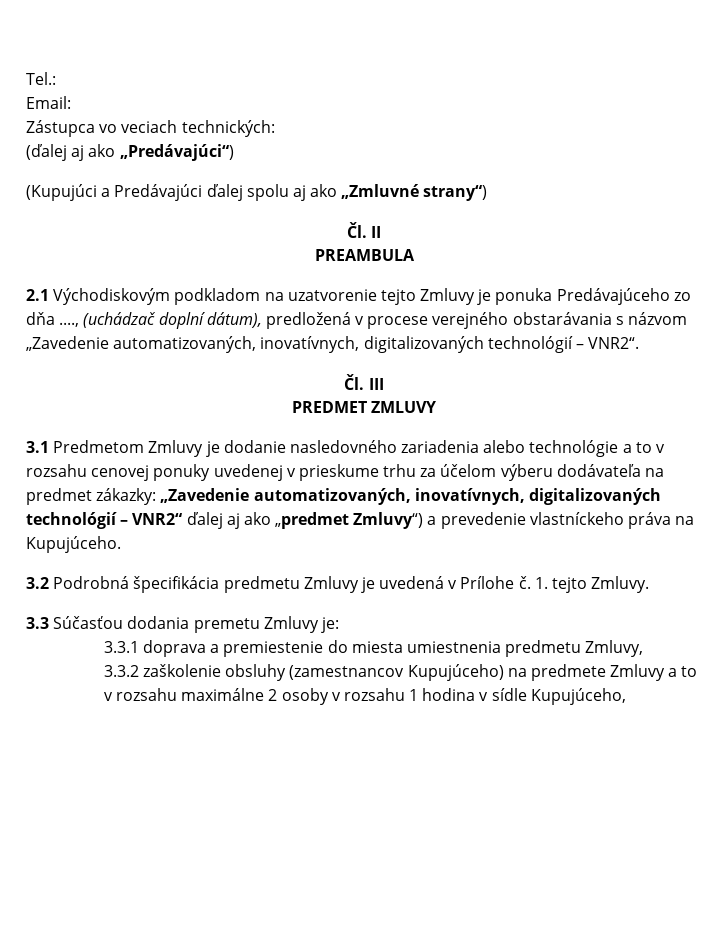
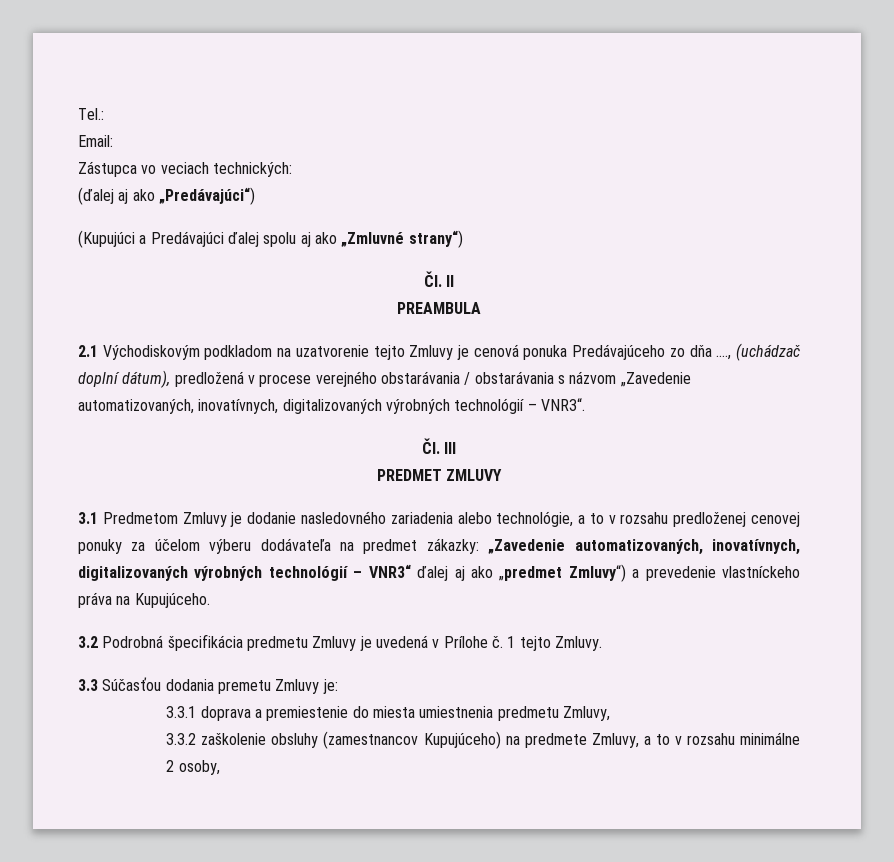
(492, 297) none -> [473,344,519,357] cenová
(612, 318) none -> [464,371,554,385] / obstarávania
[487,336,640,353] technológií – VNR2“. -> [385,398,585,414] výrobných technológií – VNR3“.
[529,440,666,457] [26,464,87,477] technológie a to v rozsahu -> [496,511,747,527] technológie, a to v rozsahu predloženej
[213,464,417,481] uvedenej v prieskume trhu -> (122, 546) none
[26,512,183,529] technológií – VNR2“ -> [194,564,411,581] výrobných technológií – VNR3“
[534,577,548,589] 1. -> [507,636,516,648] 1
[610,664,698,681] [103,688,626,705] Zmluvy a to v rozsahu maximálne 2 osoby v rozsahu 1 hodina v sídle Kupujúceho, -> [591,732,801,748] [166,760,220,775] Zmluvy, a to v rozsahu minimálne 2 osoby,

